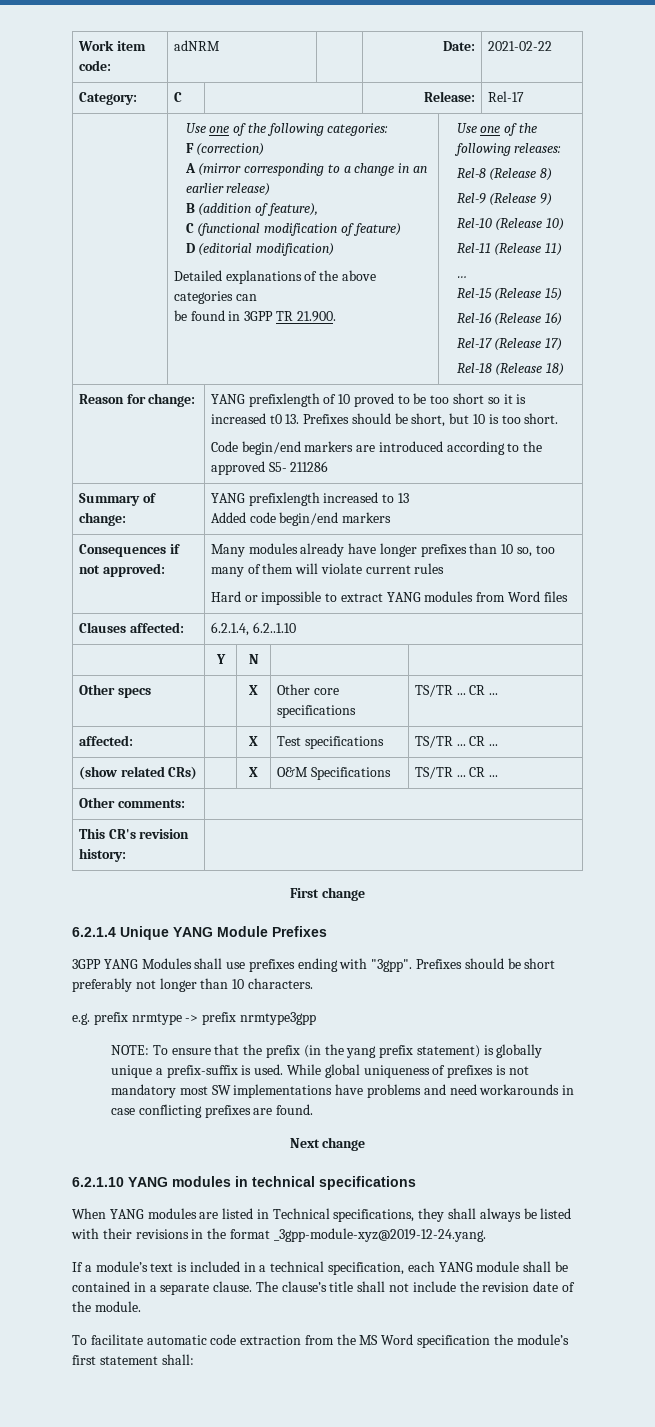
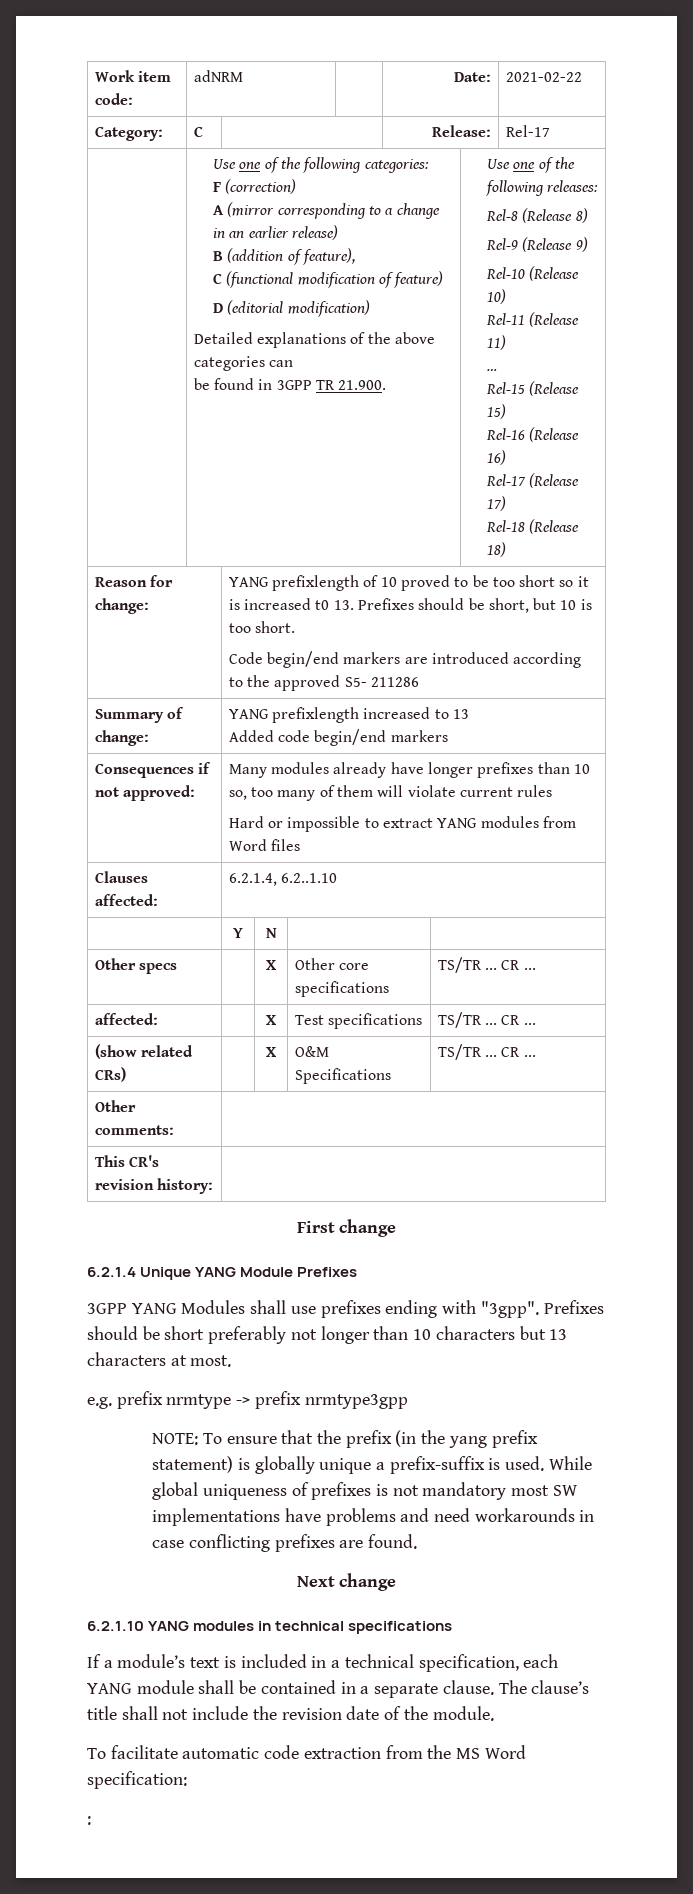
[247,978,313,989] characters. -> [435,1326,568,1340] [87,1352,232,1367] characters but 13 characters at most.
[72,1208,572,1222] [71,1228,486,1242] // When YANG modules are listed in Technical specifications, they shall always be listed with their revisions in the format _3gpp-module-xyz@2019-12-24.yang. -> (453, 1627) none
[417,1334,569,1348] [72,1354,194,1365] specification the module’s first statement shall: -> [87,1771,187,1789] [87,1816,91,1825] specification: // :

